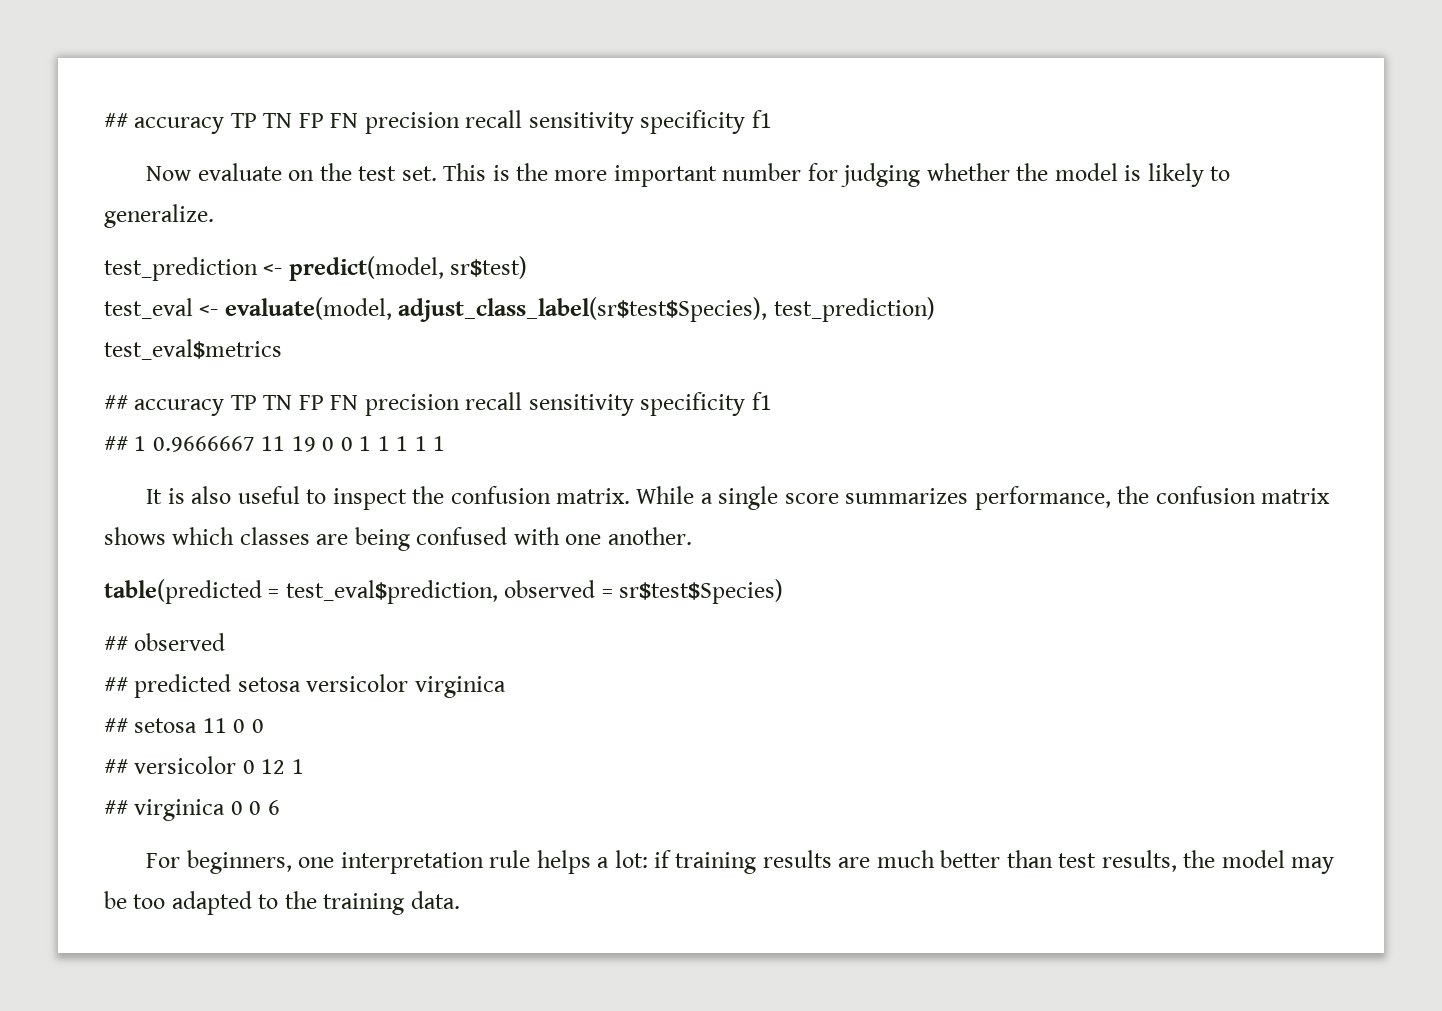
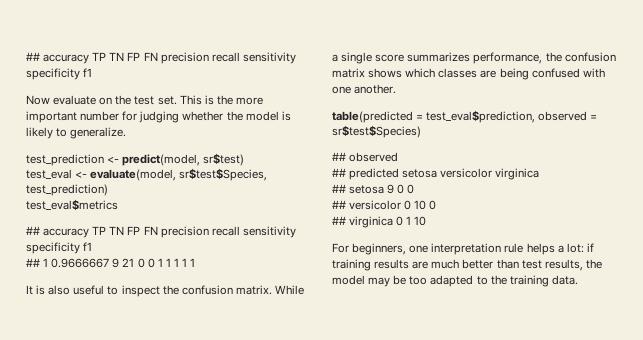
[398,297,768,322] adjust_class_label(sr$test$Species), -> [179,168,268,181] sr$test$Species,
[261,436,316,452] 11 19 -> [112,258,135,268] 9 21
[202,718,227,733] 11 -> [387,184,395,194] 9
[261,759,304,774] 12 1 -> [414,200,437,210] 10 0
[249,800,280,815] 0 6 -> [406,216,427,226] 1 10

